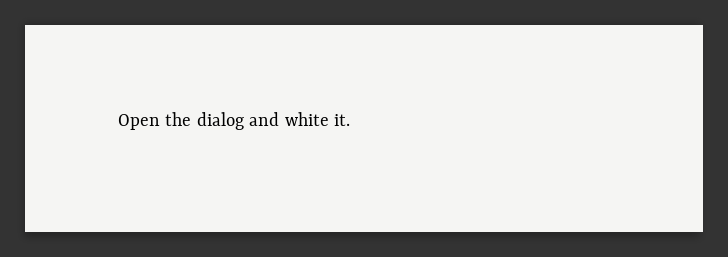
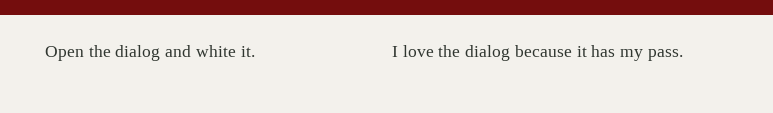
(350, 120) none -> [392,45,683,61] // I love the dialog because it has my pass.

